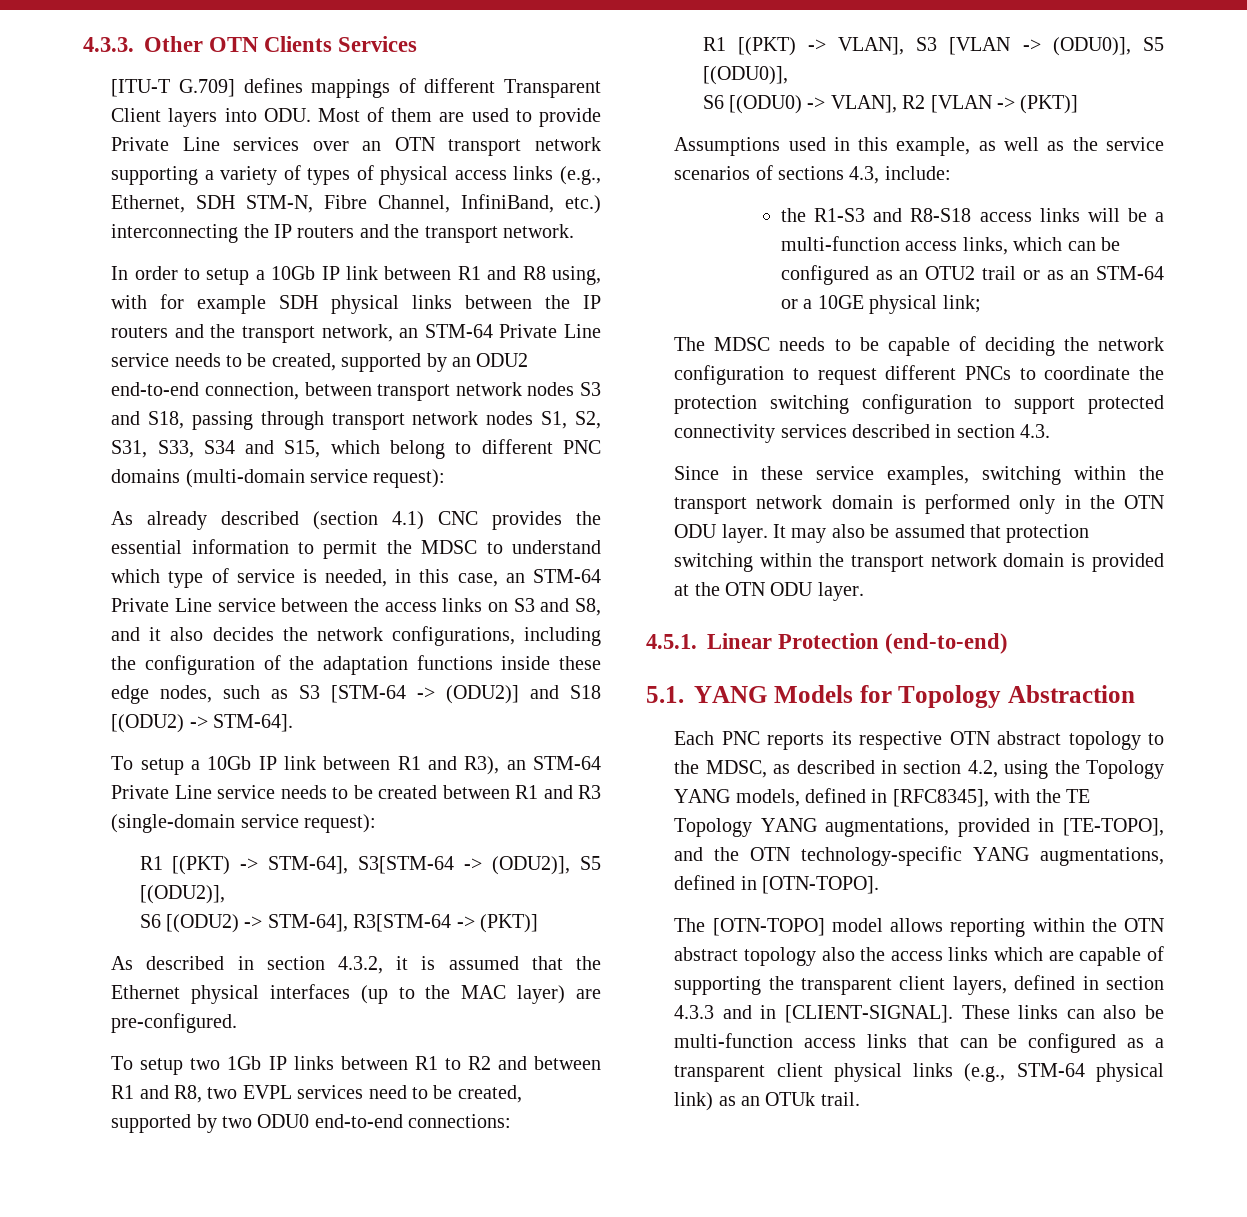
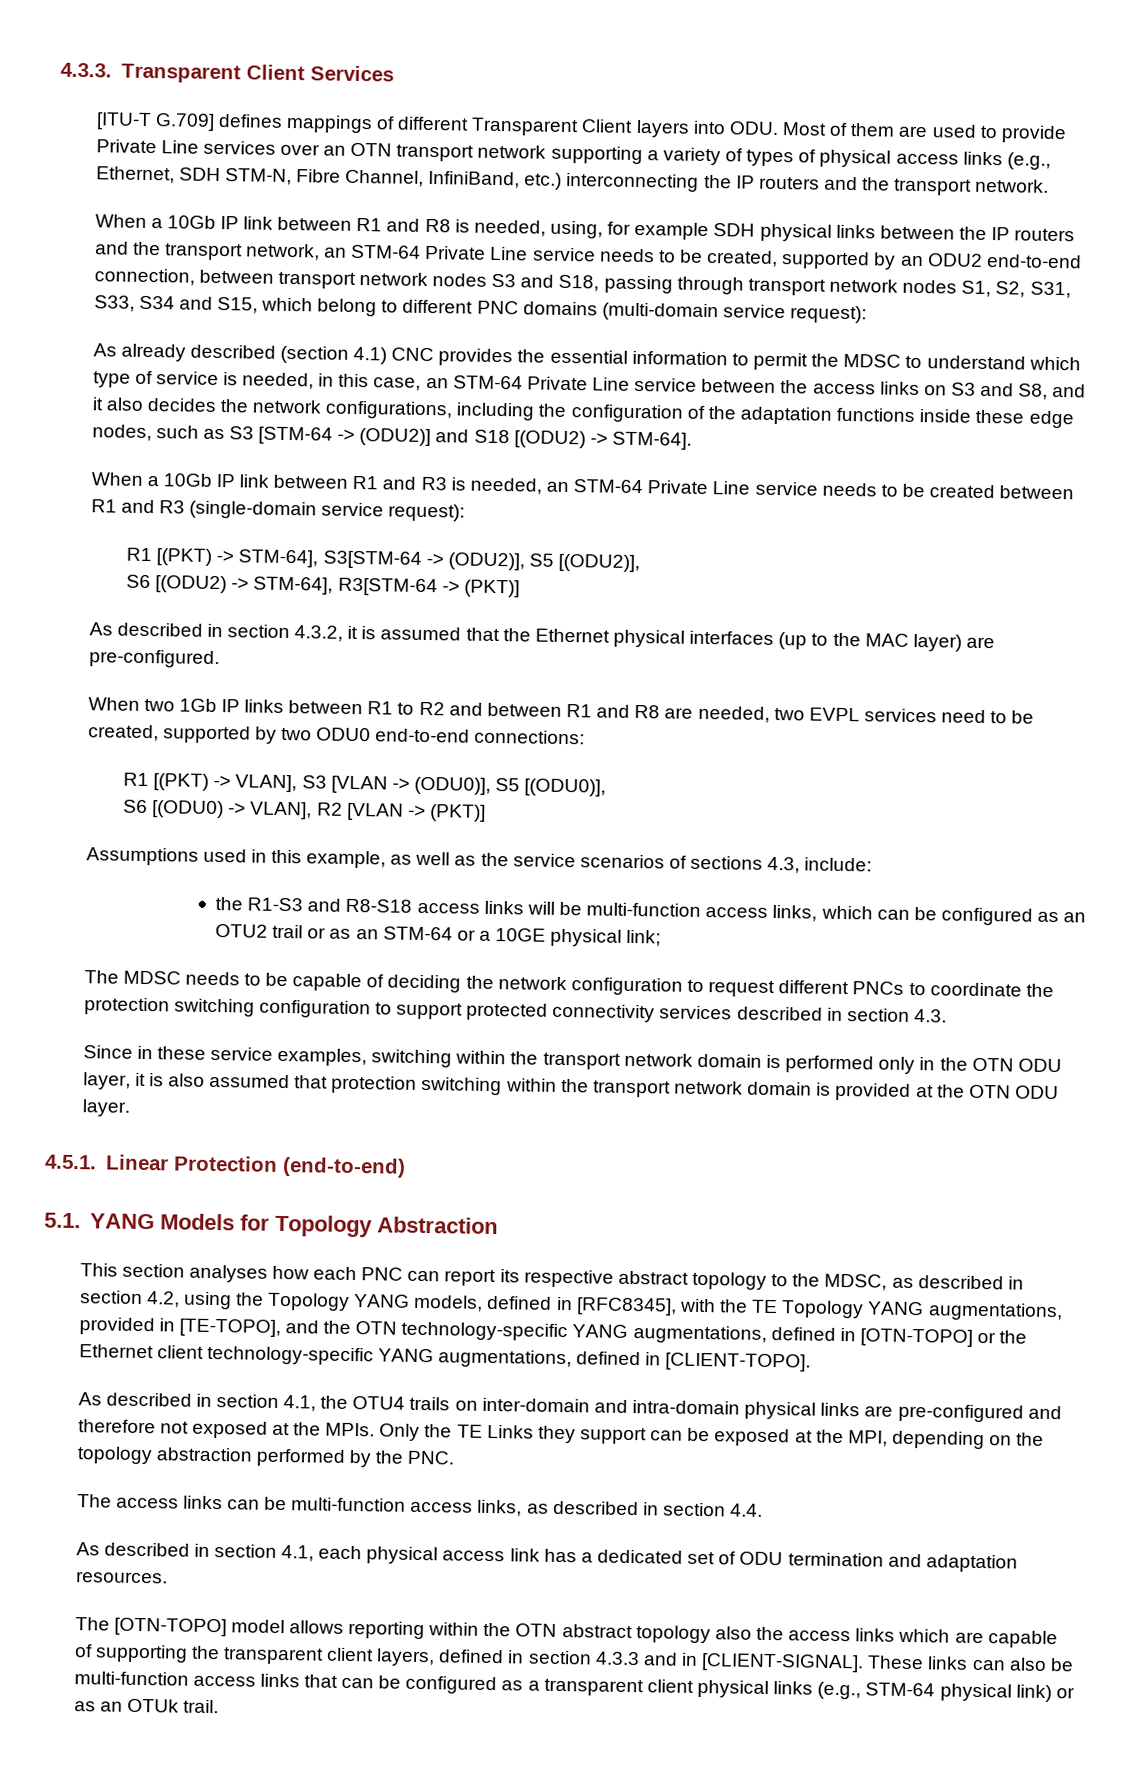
[144,36,333,52] Other OTN Clients -> [120,63,305,84] Transparent Client
[111,266,250,285] In order to setup -> [94,214,147,228] When
[552,266,601,285] [111,295,148,309] using, with -> [454,219,603,239] is needed, using,
[111,756,500,775] To setup a 10Gb IP link between R1 and R3), -> [90,472,542,495] When a 10Gb IP link between R1 and R3 is needed,
[111,1056,184,1075] To setup -> [87,697,140,711] When
[174,1085,203,1103] R8, -> [634,704,770,723] R8 are needed,
[1155,212,1164,222] a -> (582, 908) none
[721,524,890,543] layer. It may also be -> [82,1072,205,1090] layer, it is also
[674,731,825,750] Each PNC reports -> [79,1263,497,1287] This section analyses how each PNC can report
[949,731,990,745] OTN -> (614, 1278) none
[762,876,880,894] [OTN-TOPO]. -> [859,1328,1028,1347] [78,1344,812,1372] [77,1392,1062,1423] [77,1419,1045,1450] [76,1446,455,1468] [76,1494,764,1517] [75,1542,1018,1573] [75,1571,168,1584] [OTN-TOPO] or the Ethernet client technology-specific YANG augmentations, defined in [CLIENT-TOPO]. // As described in section 4.1, the OTU4 trails on inter-domain and intra-domain physical links are pre-configured and therefore not exposed at the MPIs. Only the TE Links they support can be exposed at the MPI, depending on the topology abstraction performed by the PNC. // The access links can be multi-function access links, as described in section 4.4. // As described in section 4.1, each physical access link has a dedicated set of ODU termination and adaptation resources.
(714, 1101) none -> [1055,1687,1075,1699] or

